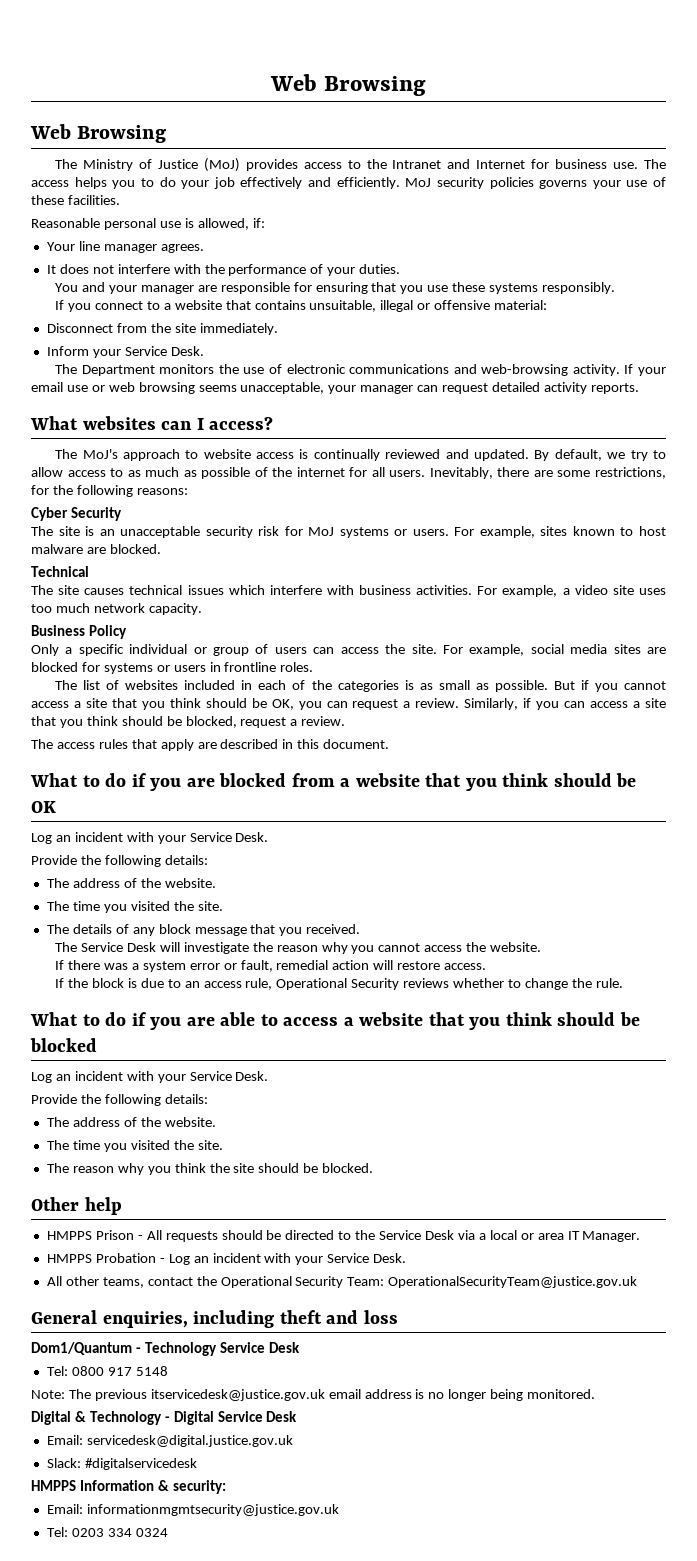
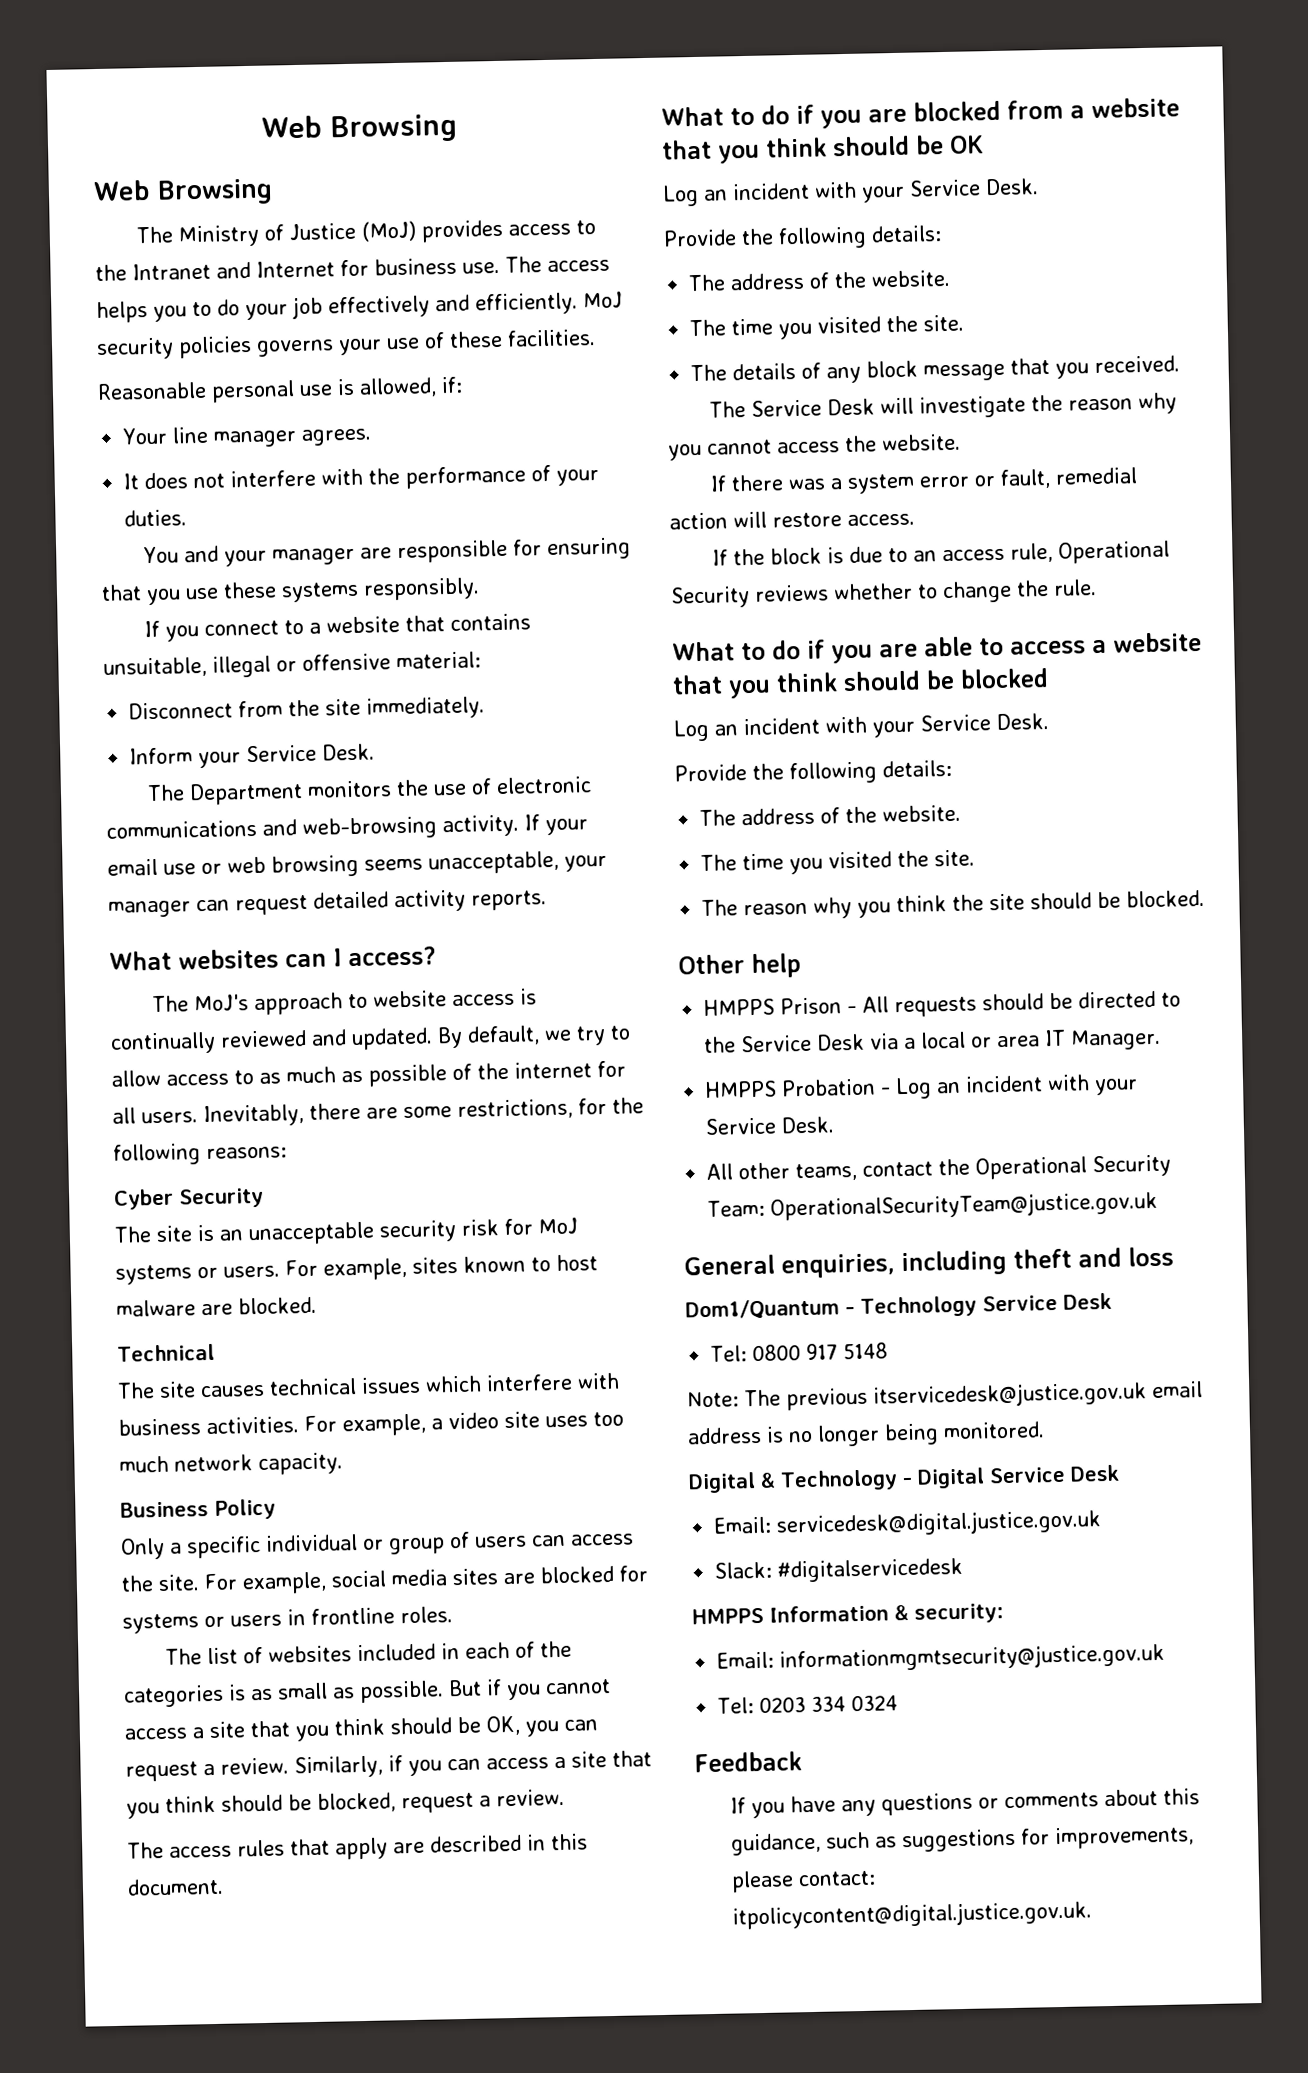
(168, 1532) none -> [694,1751,802,1773] [730,1788,1201,1819] [731,1825,1195,1856] [731,1870,877,1893] [732,1900,1093,1930] // Feedback // If you have any questions or comments about this guidance, such as suggestions for improvements, please contact: itpolicycontent@digital.justice.gov.uk.

